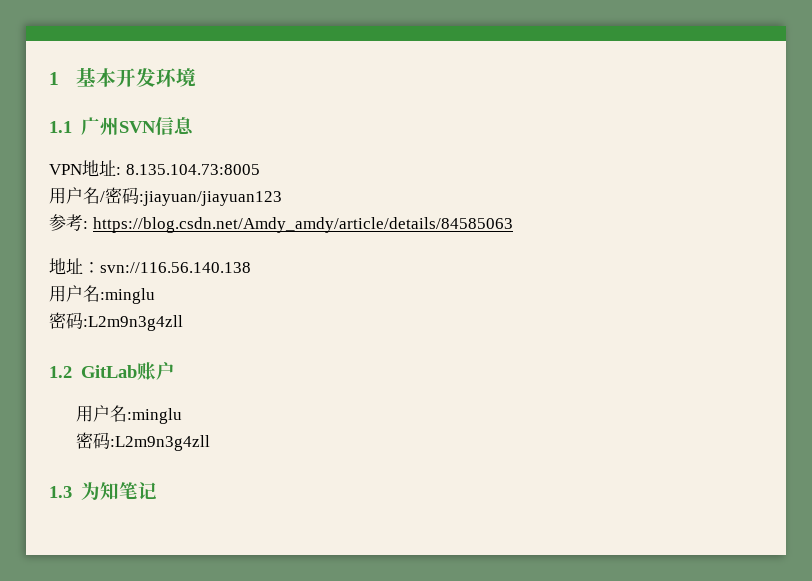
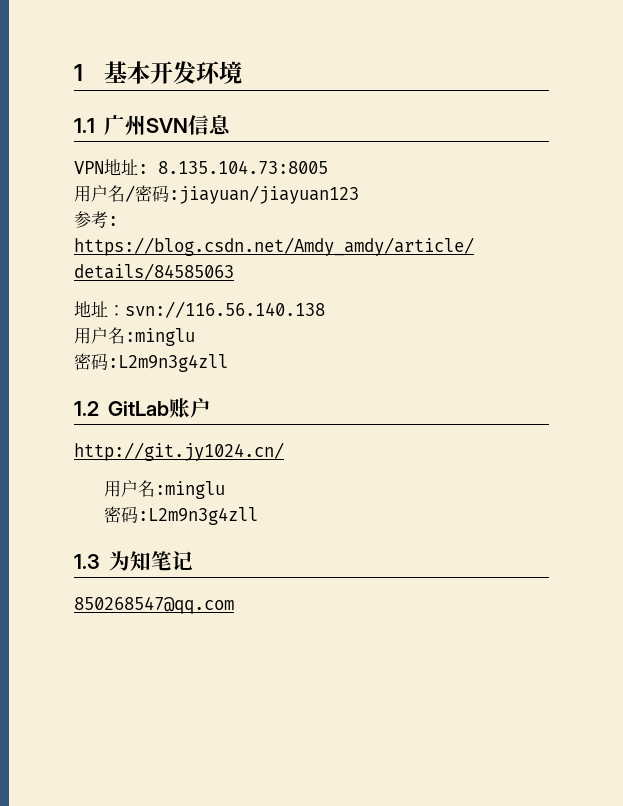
(175, 371) none -> [74,442,284,461] // http://git.jy1024.cn/
(157, 491) none -> [74,596,234,614] // 850268547@qq.com

